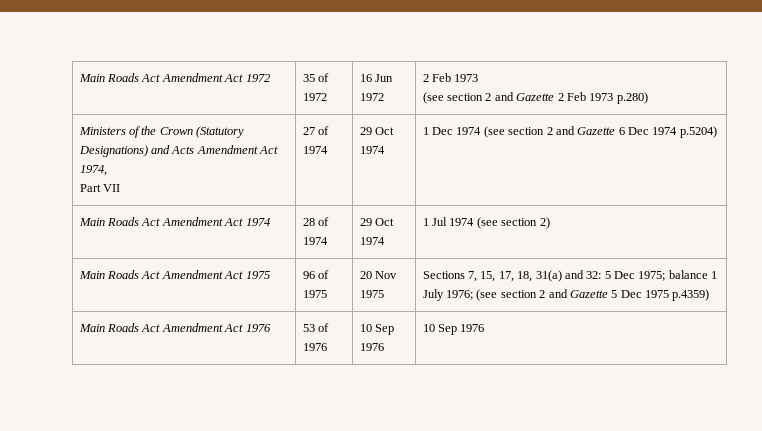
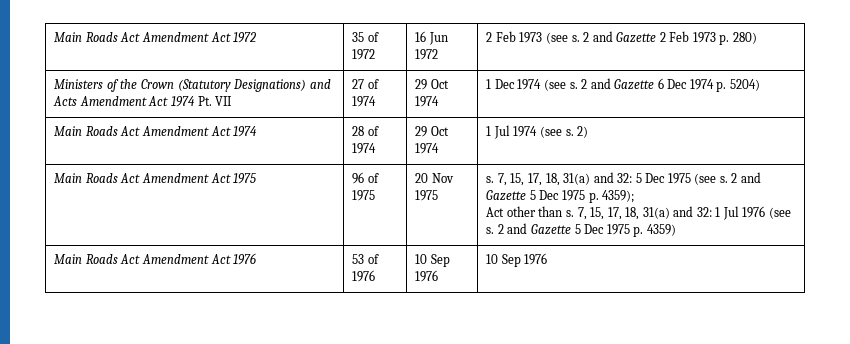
[422,92,484,104] // (see section -> [546,32,580,44] (see s.
[616,92,648,104] p.280) -> [719,32,757,45] p. 280)
[79,165,107,176] [79,184,101,192] 1974, // Part -> [171,96,212,107] 1974 Pt.
[508,127,545,135] section -> [569,82,578,89] s.
[679,126,717,138] p.5204) -> [716,79,760,92] p. 5204)
[501,218,538,226] section -> [565,129,574,136] s.
[422,271,465,279] Sections -> [486,176,495,183] s.
[638,270,718,281] [422,289,710,301] 1975; balance 1 July 1976; (see section 2 and Gazette 5 Dec 1975 p.4359) -> [667,172,761,185] [486,190,635,203] [486,206,791,220] [486,223,676,237] 1975 (see s. 2 and Gazette 5 Dec 1975 p. 4359); // Act other than s. 7, 15, 17, 18, 31(a) and 32: 1 Jul 1976 (see s. 2 and Gazette 5 Dec 1975 p. 4359)

